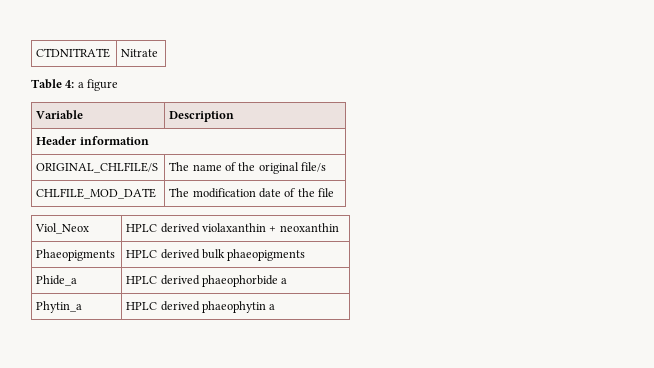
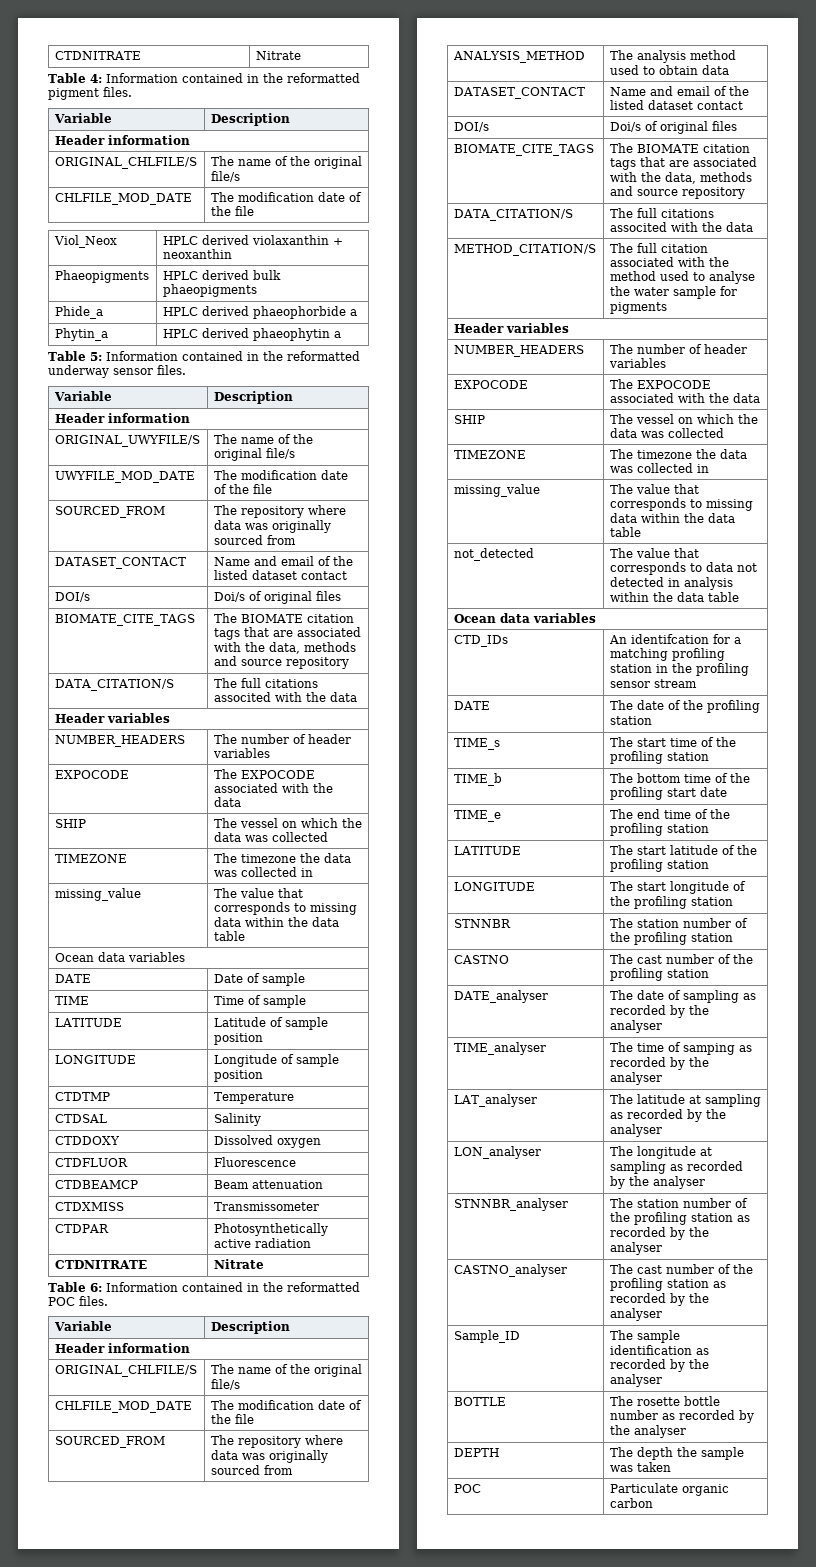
[77,79,119,91] a figure -> [105,73,360,83] [48,87,132,100] Information contained in the reformatted pigment files.
(276, 307) none -> [48,351,360,361] [48,365,186,378] [53,391,112,401] [213,391,293,404] [54,413,190,423] [54,435,200,447] [213,434,313,444] [213,448,295,461] [54,471,195,483] [213,470,348,480] [213,484,272,494] [54,506,165,518] [213,505,346,518] [213,520,331,533] [213,535,296,545] [54,557,186,569] [213,556,353,566] [213,570,347,580] [54,592,90,602] [213,591,341,604] [54,614,195,626] [213,613,354,623] [213,627,361,640] [213,642,356,654] [213,656,349,669] [54,679,174,691] [213,678,318,688] [213,692,357,702] [54,713,170,723] [54,735,185,747] [213,734,351,744] [212,748,270,758] [54,770,129,779] [213,769,315,779] [213,783,333,793] [213,797,241,807] [54,819,86,828] [213,818,362,828] [213,832,328,842] [54,854,127,863] [213,853,351,863] [213,867,313,877] [54,888,141,901] [213,888,303,898] [213,902,357,915] [213,917,339,927] [213,931,245,941] [54,952,185,962] [54,974,91,983] [213,973,305,986] [54,996,89,1005] [213,995,306,1008] [54,1018,122,1027] [213,1017,328,1030] [213,1033,263,1045] [54,1055,136,1064] [213,1054,339,1067] [213,1070,263,1082] [54,1092,110,1101] [213,1092,294,1104] [54,1114,107,1123] [213,1113,261,1126] [54,1136,120,1145] [213,1135,321,1148] [54,1158,128,1167] [213,1157,296,1167] [54,1180,138,1189] [213,1180,323,1189] [54,1202,124,1211] [213,1202,319,1211] [54,1224,109,1233] [213,1223,328,1236] [213,1238,311,1248] [54,1260,147,1269] [213,1259,264,1269] [48,1282,360,1292] [48,1296,108,1306] [53,1321,112,1331] [210,1321,290,1334] [54,1343,190,1353] [54,1365,197,1377] [210,1364,362,1377] [210,1379,240,1390] [54,1401,192,1413] [210,1400,362,1410] [210,1414,254,1424] [54,1436,165,1448] [210,1435,343,1448] [210,1450,328,1463] [210,1465,293,1475] [452,51,585,63] [609,50,736,63] [609,65,729,75] [453,87,585,99] [609,86,749,96] [609,100,743,110] [453,122,489,132] [609,121,737,134] [453,144,594,156] [609,143,750,153] [609,157,757,170] [609,172,752,184] [609,186,745,199] [453,209,573,221] [609,208,714,218] [609,222,753,232] [453,244,596,256] [609,243,708,253] [609,257,729,267] [609,271,755,284] [609,286,737,299] [609,302,667,314] [453,323,569,333] [453,345,584,357] [609,344,747,354] [608,358,666,368] [453,380,528,389] [609,379,711,389] [609,393,760,403] [453,415,485,424] [609,414,758,424] [609,428,724,438] [453,450,526,459] [609,449,747,459] [609,463,709,473] [453,484,540,497] [609,484,699,494] [609,498,753,511] [609,513,735,523] [609,527,641,537] [453,548,534,561] [609,548,699,558] [609,562,757,575] [609,577,733,590] [609,592,739,602] [453,613,596,623] [453,635,508,647] [608,634,741,644] [609,648,725,661] [609,663,749,676] [609,679,697,688] [453,701,490,710] [609,700,760,713] [609,716,652,725] [453,738,500,750] [609,737,736,747] [609,751,709,764] [453,773,502,786] [609,773,750,783] [609,787,727,800] [453,810,501,822] [609,809,730,819] [609,823,709,836] [453,846,521,855] [609,845,757,855] [609,859,709,872] [453,882,535,891] [609,881,746,894] [609,896,733,909] [453,919,511,928] [609,918,748,928] [609,932,733,945] [453,955,509,964] [609,954,753,964] [609,968,709,981] [453,990,548,1003] [609,990,756,1003] [609,1005,709,1018] [609,1020,662,1033] [453,1042,546,1055] [609,1042,752,1055] [609,1057,709,1070] [609,1072,662,1085] [453,1094,537,1107] [609,1094,761,1107] [609,1109,726,1122] [609,1124,662,1137] [453,1146,541,1159] [609,1146,712,1159] [609,1161,743,1174] [609,1176,705,1189] [453,1198,568,1211] [609,1198,748,1208] [609,1212,750,1225] [609,1227,709,1240] [609,1242,662,1255] [453,1264,567,1277] [609,1264,753,1274] [609,1278,726,1291] [609,1293,709,1306] [609,1308,662,1321] [453,1330,520,1343] [609,1330,680,1343] [609,1345,709,1355] [609,1359,709,1372] [609,1374,662,1387] [453,1397,506,1406] [609,1396,720,1406] [609,1410,754,1423] [609,1425,686,1438] [453,1448,499,1457] [609,1447,744,1460] [609,1462,671,1472] [453,1484,481,1493] [609,1483,729,1496] [609,1498,653,1508] // Table 5: Information contained in the reformatted underway sensor files. // Variable | Description // Header information // ORIGINAL_UWYFILE/S | The name of the original file/s // UWYFILE_MOD_DATE | The modification date of the file // SOURCED_FROM | The repository where data was originally sourced from // DATASET_CONTACT | Name and email of the listed dataset contact // DOI/s | Doi/s of original files // BIOMATE_CITE_TAGS | The BIOMATE citation tags that are associated with the data, methods and source repository // DATA_CITATION/S | The full citations associted with the data // Header variables // NUMBER_HEADERS | The number of header variables // EXPOCODE | The EXPOCODE associated with the data // SHIP | The vessel on which the data was collected // TIMEZONE | The timezone the data was collected in // missing_value | The value that corresponds to missing data within the data table // Ocean data variables // DATE | Date of sample // TIME | Time of sample // LATITUDE | Latitude of sample position // LONGITUDE | Longitude of sample position // CTDTMP | Temperature // CTDSAL | Salinity // CTDDOXY | Dissolved oxygen // CTDFLUOR | Fluorescence // CTDBEAMCP | Beam attenuation // CTDXMISS | Transmissometer // CTDPAR | Photosynthetically active radiation // CTDNITRATE | Nitrate // Table 6: Information contained in the reformatted POC files. // Variable | Description // Header information // ORIGINAL_CHLFILE/S | The name of the original file/s // CHLFILE_MOD_DATE | The modification date of the file // SOURCED_FROM | The repository where data was originally sourced from // ANALYSIS_METHOD | The analysis method used to obtain data // DATASET_CONTACT | Name and email of the listed dataset contact // DOI/s | Doi/s of original files // BIOMATE_CITE_TAGS | The BIOMATE citation tags that are associated with the data, methods and source repository // DATA_CITATION/S | The full citations associted with the data // METHOD_CITATION/S | The full citation associated with the method used to analyse the water sample for pigments // Header variables // NUMBER_HEADERS | The number of header variables // EXPOCODE | The EXPOCODE associated with the data // SHIP | The vessel on which the data was collected // TIMEZONE | The timezone the data was collected in // missing_value | The value that corresponds to missing data within the data table // not_detected | The value that corresponds to data not detected in analysis within the data table // Ocean data variables // CTD_IDs | An identifcation for a matching profiling station in the profiling sensor stream // DATE | The date of the profiling station // TIME_s | The start time of the profiling station // TIME_b | The bottom time of the profiling start date // TIME_e | The end time of the profiling station // LATITUDE | The start latitude of the profiling station // LONGITUDE | The start longitude of the profiling station // STNNBR | The station number of the profiling station // CASTNO | The cast number of the profiling station // DATE_analyser | The date of sampling as recorded by the analyser // TIME_analyser | The time of samping as recorded by the analyser // LAT_analyser | The latitude at sampling as recorded by the analyser // LON_analyser | The longitude at sampling as recorded by the analyser // STNNBR_analyser | The station number of the profiling station as recorded by the analyser // CASTNO_analyser | The cast number of the profiling station as recorded by the analyser // Sample_ID | The sample identification as recorded by the analyser // BOTTLE | The rosette bottle number as recorded by the analyser // DEPTH | The depth the sample was taken // POC | Particulate organic carbon

